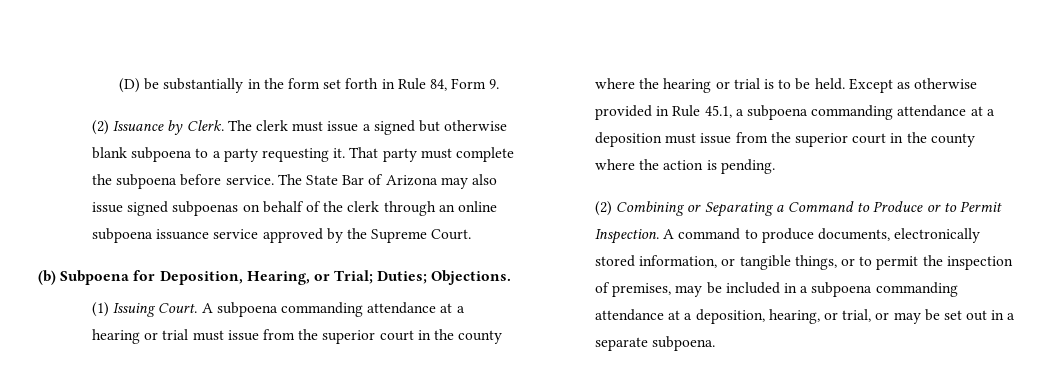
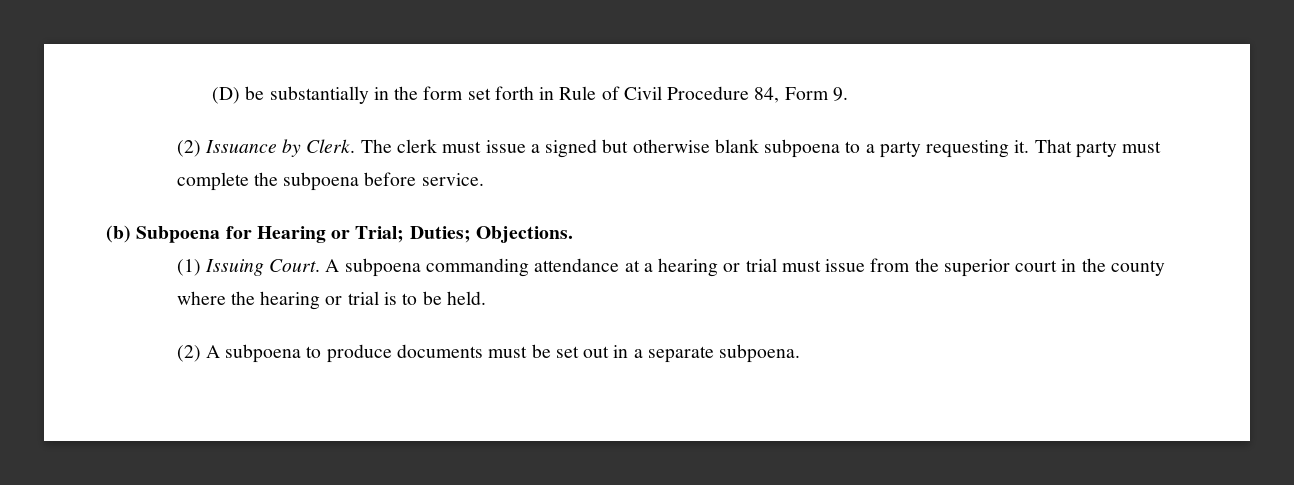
(426, 84) none -> [601,86,750,100] of Civil Procedure
[277,174,497,189] [92,201,497,216] [92,228,472,243] The State Bar of Arizona may also issue signed subpoenas on behalf of the clerk through an online subpoena issuance service approved by the Supreme Court. -> (484, 179) none
[159,271,310,285] Deposition, Hearing, -> [256,226,326,243] Hearing
[848,78,978,93] [595,105,995,120] [595,132,975,147] [595,159,775,174] [595,201,1002,217] [595,228,981,244] [595,255,1013,270] [595,282,958,297] [595,309,921,324] Except as otherwise provided in Rule 45.1, a subpoena commanding attendance at a deposition must issue from the superior court in the county where the action is pending. // (2) Combining or Separating a Command to Produce or to Permit Inspection. A command to produce documents, electronically stored information, or tangible things, or to permit the inspection of premises, may be included in a subpoena commanding attendance at a deposition, hearing, or trial, or may -> [176,344,528,363] // (2) A subpoena to produce documents must

